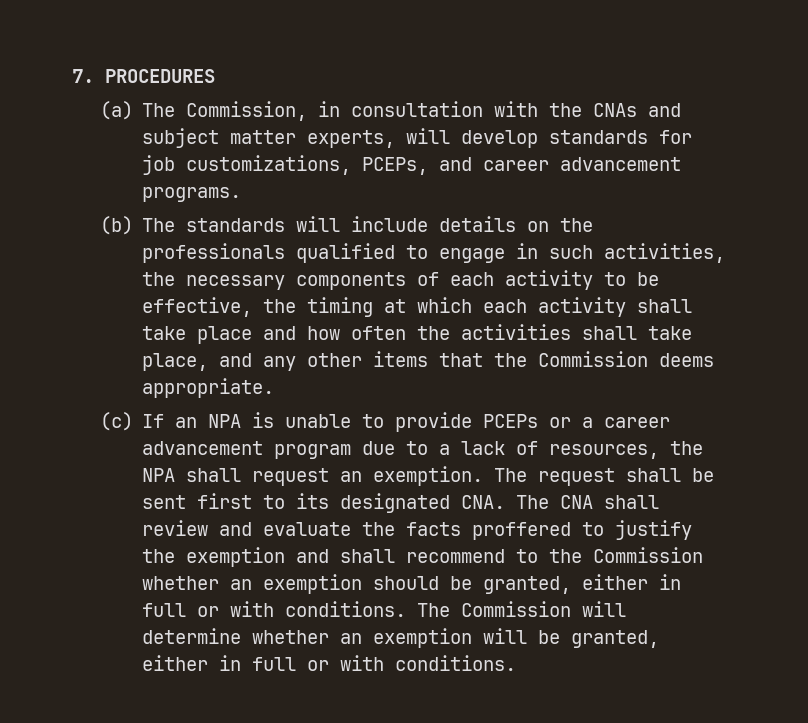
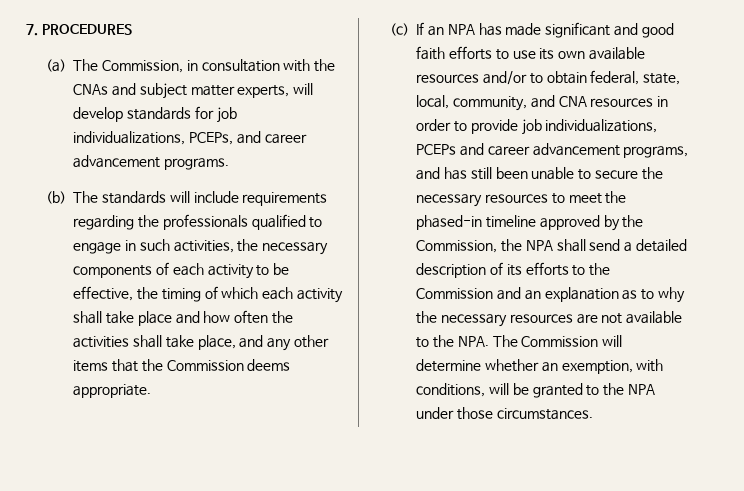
[186,155,352,175] customizations, -> [73,131,186,145] individualizations,
[439,216,550,232] details on -> [242,192,328,206] [73,215,135,230] requirements regarding
[384,299,407,313] at -> [204,286,218,299] of
[252,412,671,432] [142,441,704,459] [142,466,715,486] [142,493,660,513] [142,520,693,540] [142,547,704,567] [142,574,682,594] [142,601,407,617] is unable to provide PCEPs or a career advancement program due to a lack of resources, the NPA shall request an exemption. The request shall be sent first to its designated CNA. The CNA shall review and evaluate the facts proffered to justify the exemption and shall recommend to the Commission whether an exemption should be granted, either in full or with conditions. -> [478,22,674,38] [416,46,645,60] [416,70,681,85] [416,95,669,111] [416,119,658,135] [416,143,689,158] [416,167,663,180] [416,191,627,207] [416,215,644,231] [416,239,687,253] [416,262,611,278] [416,287,685,303] [416,311,683,327] [416,335,489,348] has made significant and good faith efforts to use its own available resources and/or to obtain federal, state, local, community, and CNA resources in order to provide job individualizations, PCEPs and career advancement programs, and has still been unable to secure the necessary resources to meet the phased-in timeline approved by the Commission, the NPA shall send a detailed description of its efforts to the Commission and an explanation as to why the necessary resources are not available to the NPA.
[373,628,660,648] [142,655,517,671] exemption will be granted, either in full or with conditions. -> [561,359,664,374] [416,383,655,398] [416,407,593,420] exemption, with conditions, will be granted to the NPA under those circumstances.

